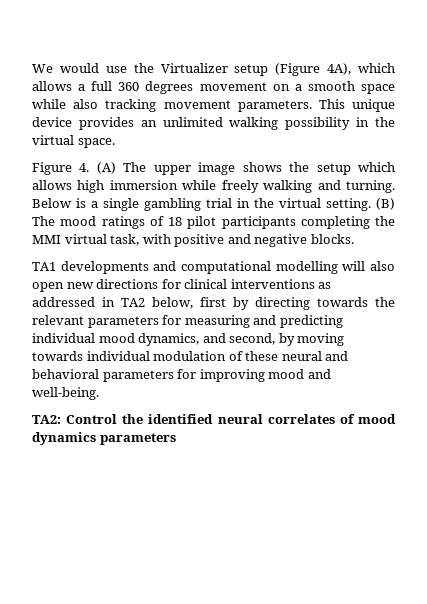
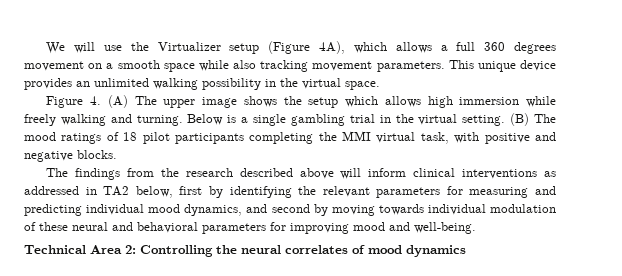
[59,63,99,73] would -> [74,42,96,53] will
[32,261,395,274] [32,279,181,292] TA1 developments and computational modelling will also open new directions for -> [46,168,407,180] The findings from the research described above will inform
[255,297,368,310] directing towards -> [229,186,292,198] identifying
[229,333,276,345] second, -> [271,204,310,213] second
[32,414,214,424] TA2: Control the identified -> [24,245,237,257] Technical Area 2: Controlling the
[99,433,176,445] parameters -> (466, 251) none

